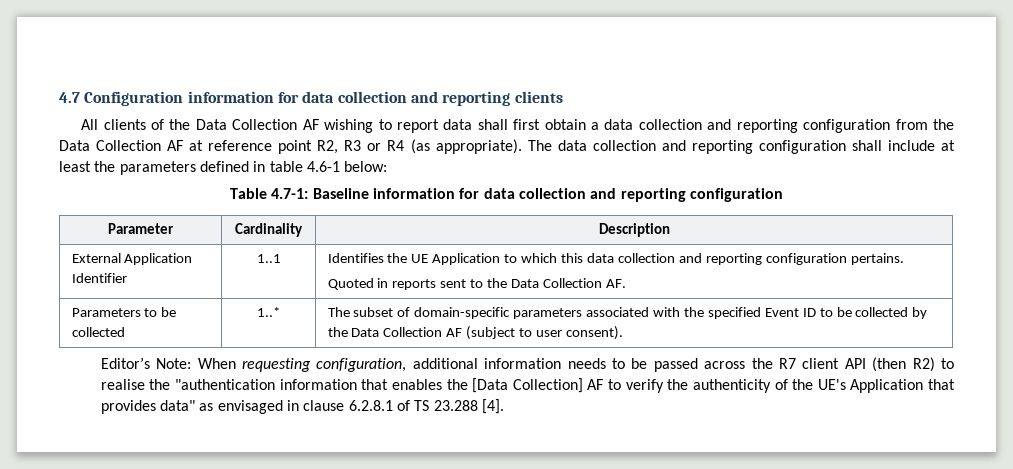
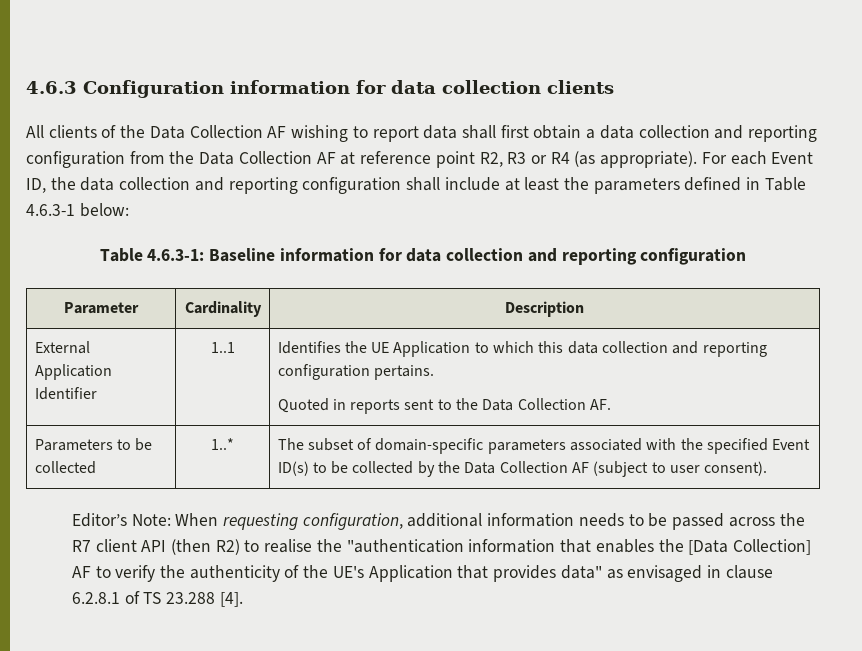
[59,92,80,103] 4.7 -> [26,81,77,94] 4.6.3
[410,91,511,106] and reporting -> (541, 87) none
[527,140,552,151] The -> [701,151,814,165] [26,177,76,193] For each Event ID, the
[269,161,340,172] table 4.6-1 -> [764,177,806,191] [26,204,75,216] Table 4.6.3-1
[271,188,309,199] 4.7-1: -> [147,249,205,261] 4.6.3-1:
[802,308,816,317] ID -> [277,461,309,476] ID(s)

